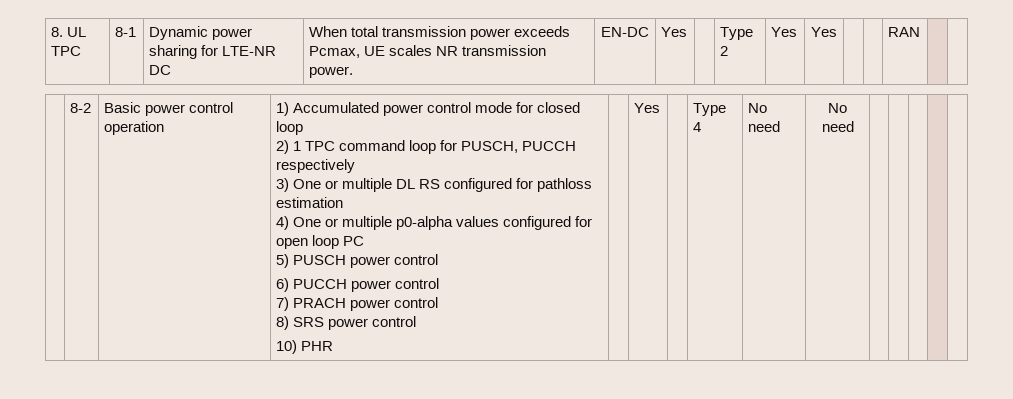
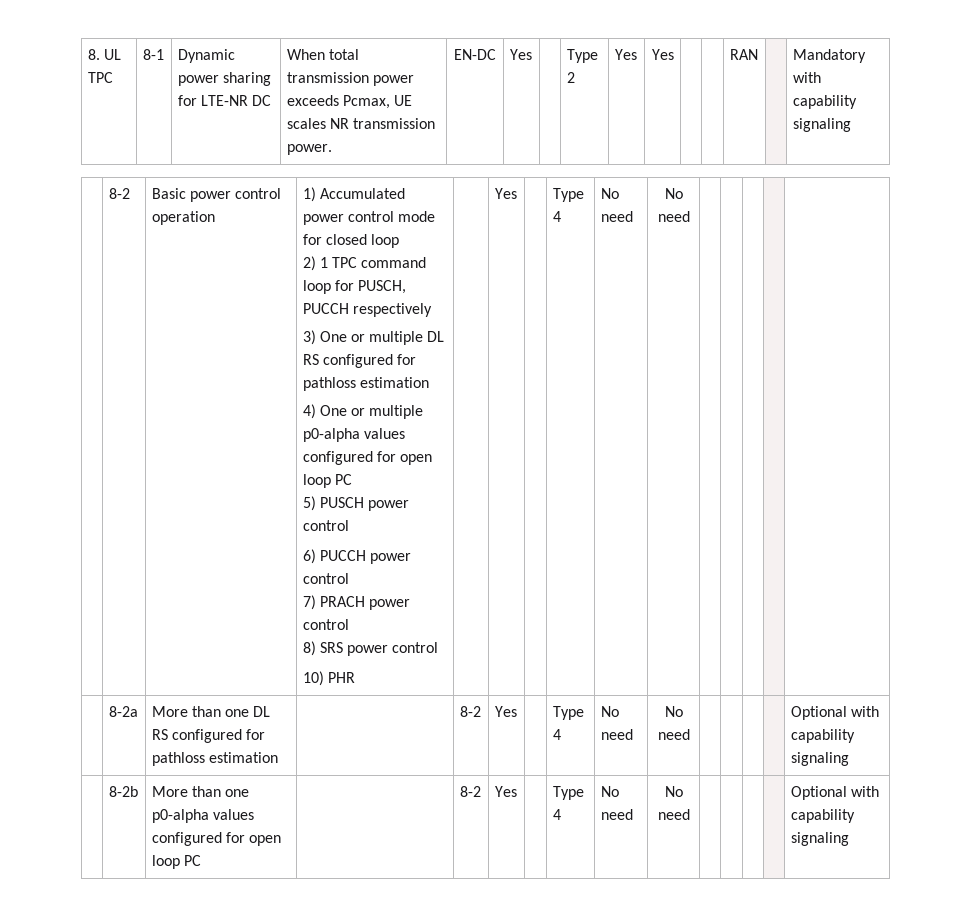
(921, 32) none -> [792,49,866,63] [792,72,821,83] [792,95,857,109] [792,118,851,132] Mandatory with capability signaling
(854, 126) none -> [108,706,138,717] [151,706,271,717] [151,729,266,743] [151,752,278,766] [459,706,481,717] [494,706,517,717] [552,706,584,720] [552,729,561,740] [600,706,619,717] [600,729,633,740] [664,706,683,717] [657,729,690,740] [790,706,879,720] [790,729,855,743] [790,752,849,766] [108,786,138,797] [151,786,250,797] [151,809,254,823] [151,832,282,846] [151,855,201,869] [459,786,481,797] [494,786,517,797] [552,786,584,800] [552,809,561,820] [600,786,619,797] [600,809,633,820] [664,786,683,797] [657,809,690,820] [790,786,879,800] [790,809,855,823] [790,832,849,846] // | 8-2a | More than one DL RS configured for pathloss estimation | | 8-2 | Yes | | Type 4 | No need | No need | | | | | Optional with capability signaling // | 8-2b | More than one p0-alpha values configured for open loop PC | | 8-2 | Yes | | Type 4 | No need | No need | | | | | Optional with capability signaling

